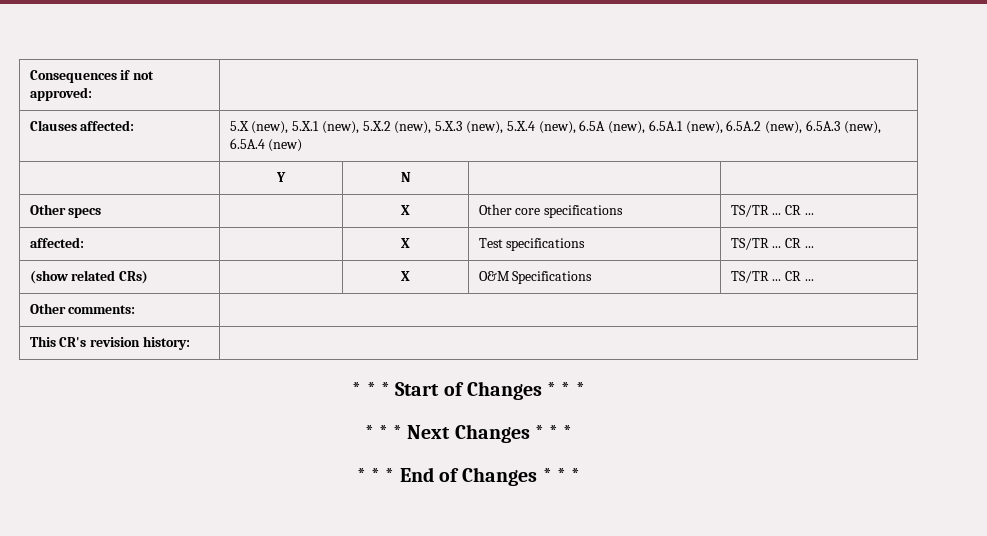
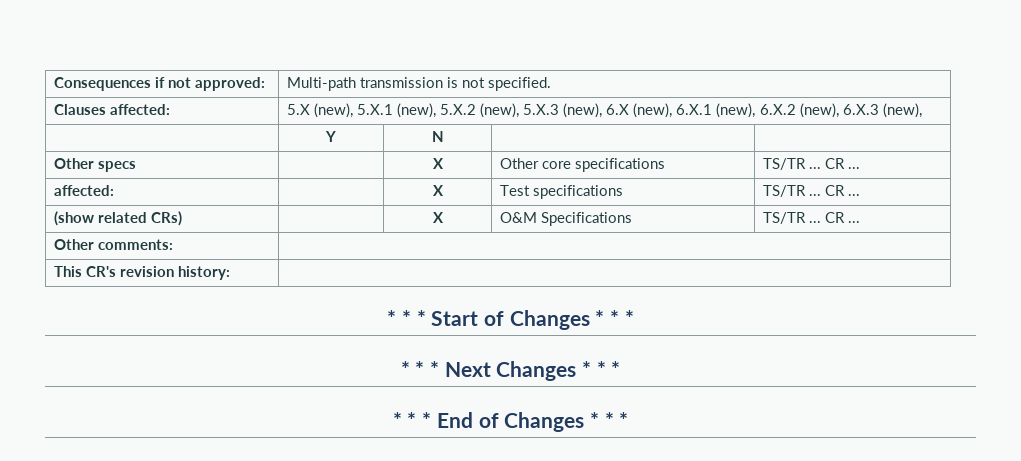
(92, 94) none -> [286,77,552,91] Multi-path transmission is not specified.
[506,120,881,134] [229,138,303,152] 5.X.4 (new), 6.5A (new), 6.5A.1 (new), 6.5A.2 (new), 6.5A.3 (new), 6.5A.4 (new) -> [606,103,922,118] 6.X (new), 6.X.1 (new), 6.X.2 (new), 6.X.3 (new),

